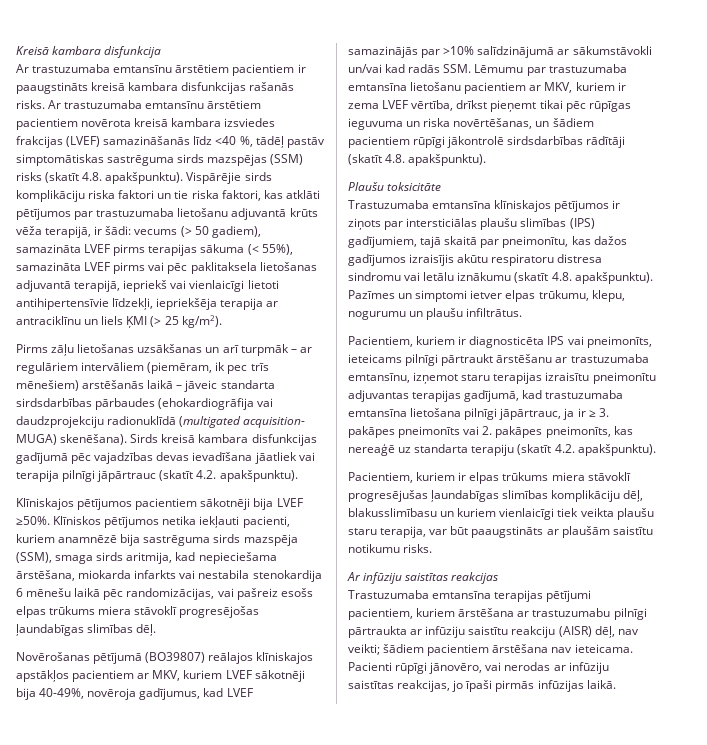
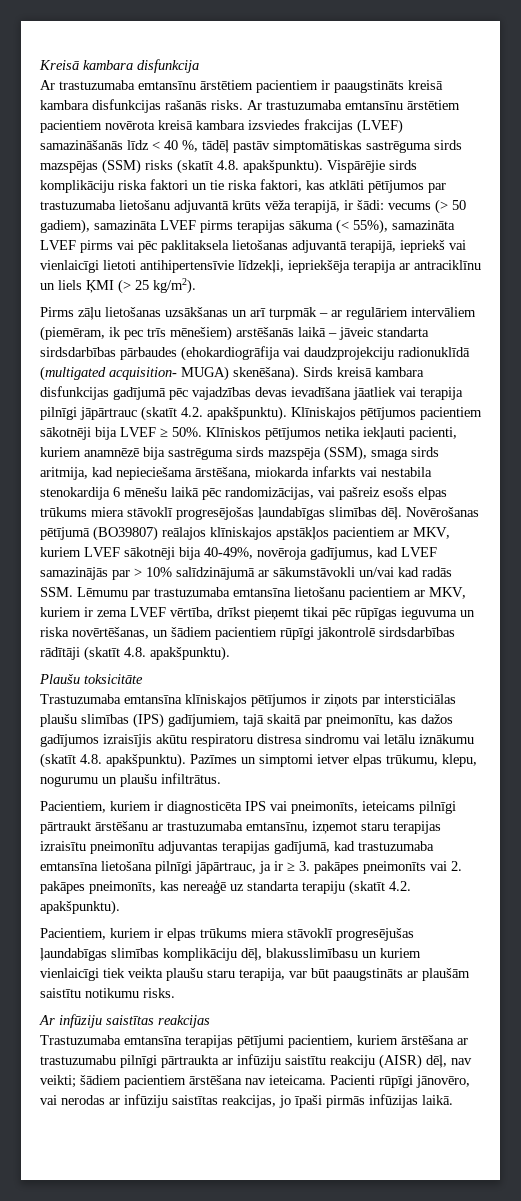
[215,136,237,145] <40 -> [152,140,178,150] < 40
(298, 476) // -> (287, 413) none
[16,516,50,525] ≥50%. -> [160,427,202,437] ≥ 50%.
(157, 630) // -> (402, 513) none
[443,46,475,55] >10% -> [134,567,172,577] > 10%

